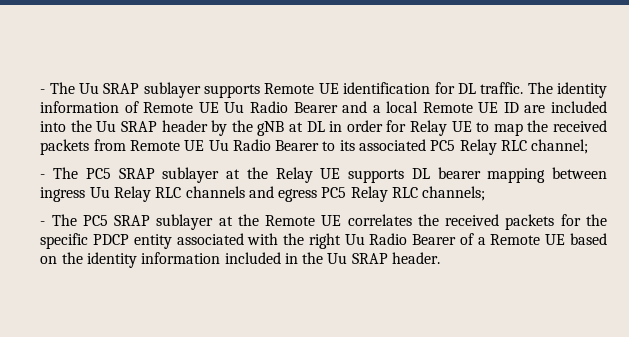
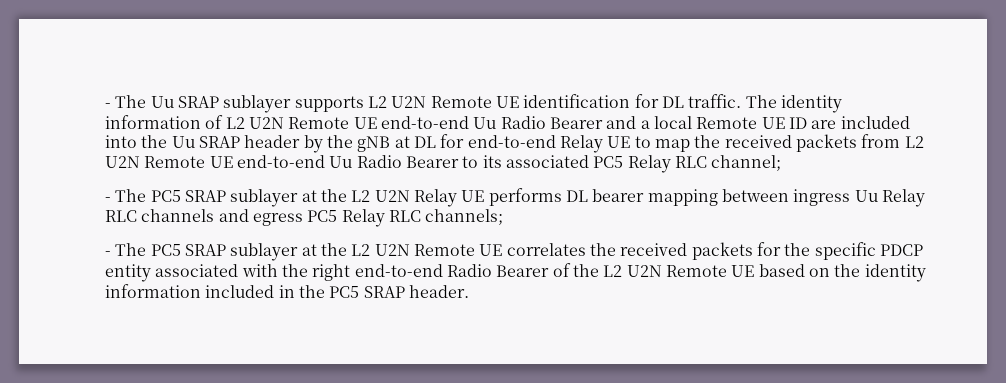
(261, 91) none -> [368,96,427,108] L2 U2N
[143,102,219,113] Remote UE -> [225,116,470,129] L2 U2N Remote UE end-to-end
[329,120,407,132] in order for -> [440,134,556,148] for end-to-end
[129,140,205,151] Remote UE -> [904,136,924,148] [105,155,326,168] L2 U2N Remote UE end-to-end
[275,167,405,183] Relay UE supports -> [351,188,562,207] L2 U2N Relay UE performs
(259, 220) none -> [351,244,410,256] L2 U2N
[344,234,365,245] Uu -> [354,264,443,277] end-to-end
[477,237,486,245] a -> [573,264,662,277] the L2 U2N
[327,253,348,264] Uu -> [329,286,360,298] PC5

